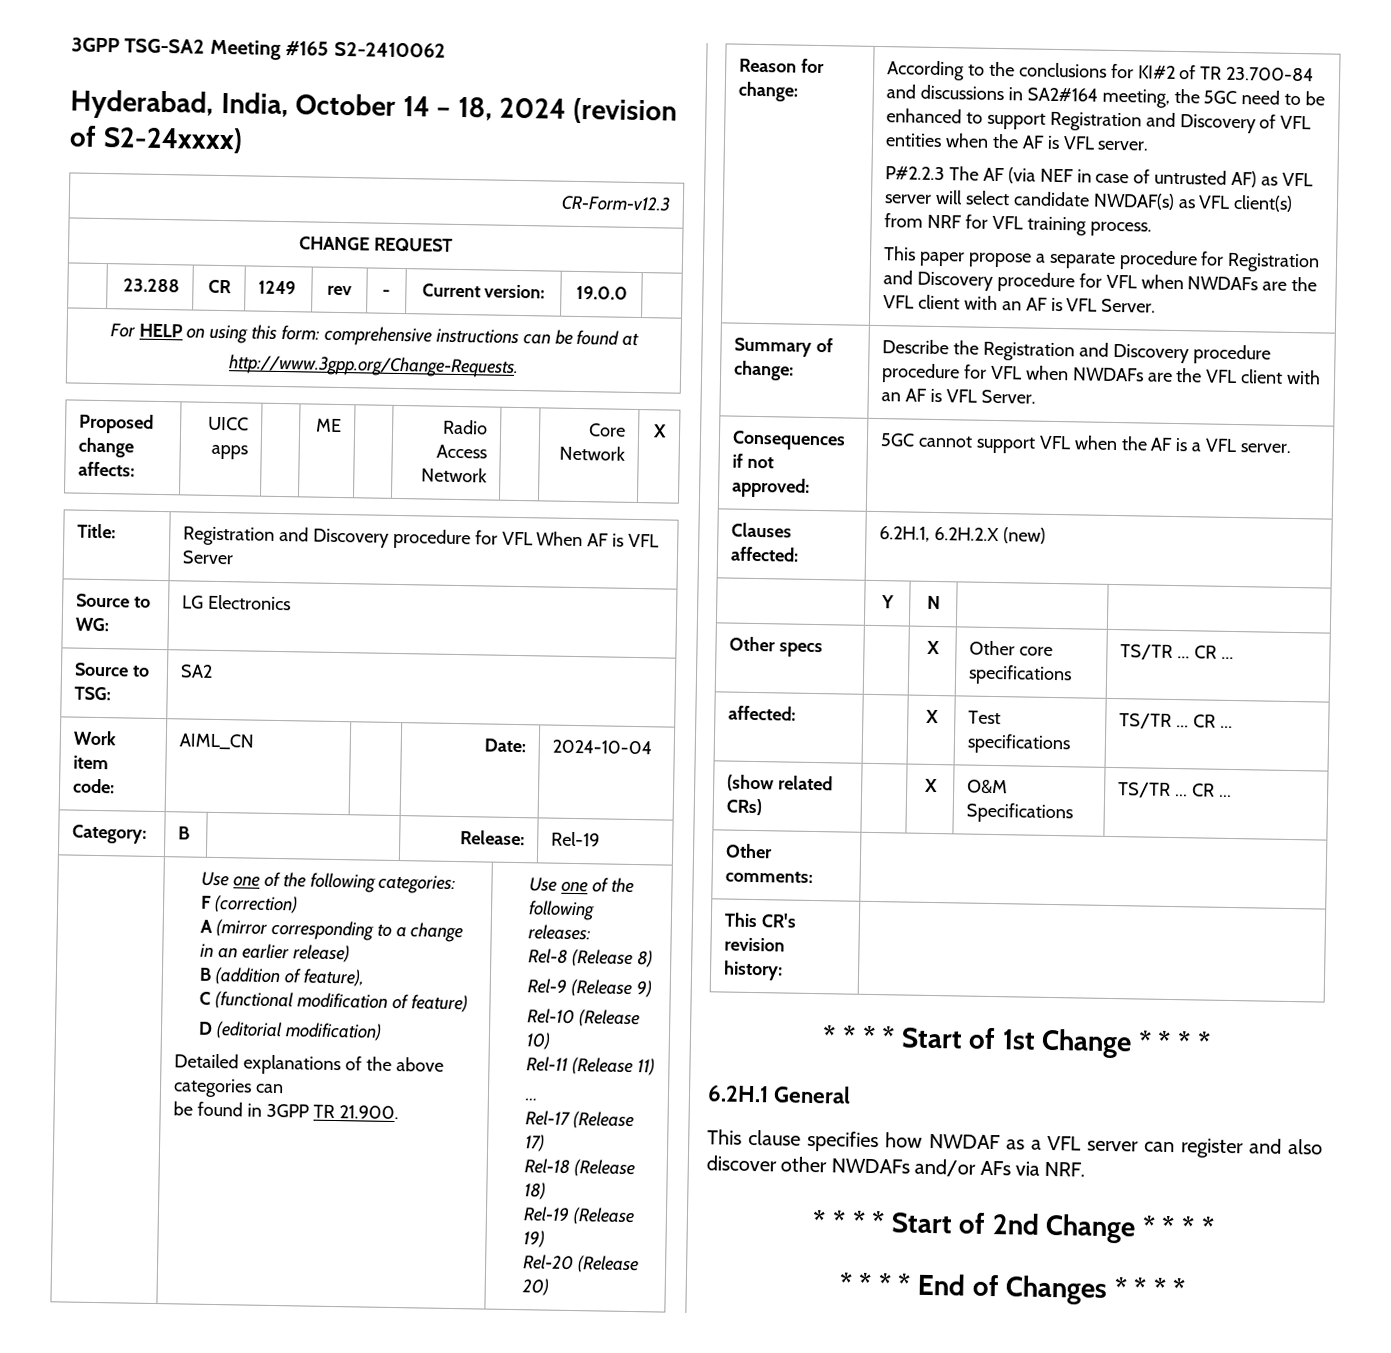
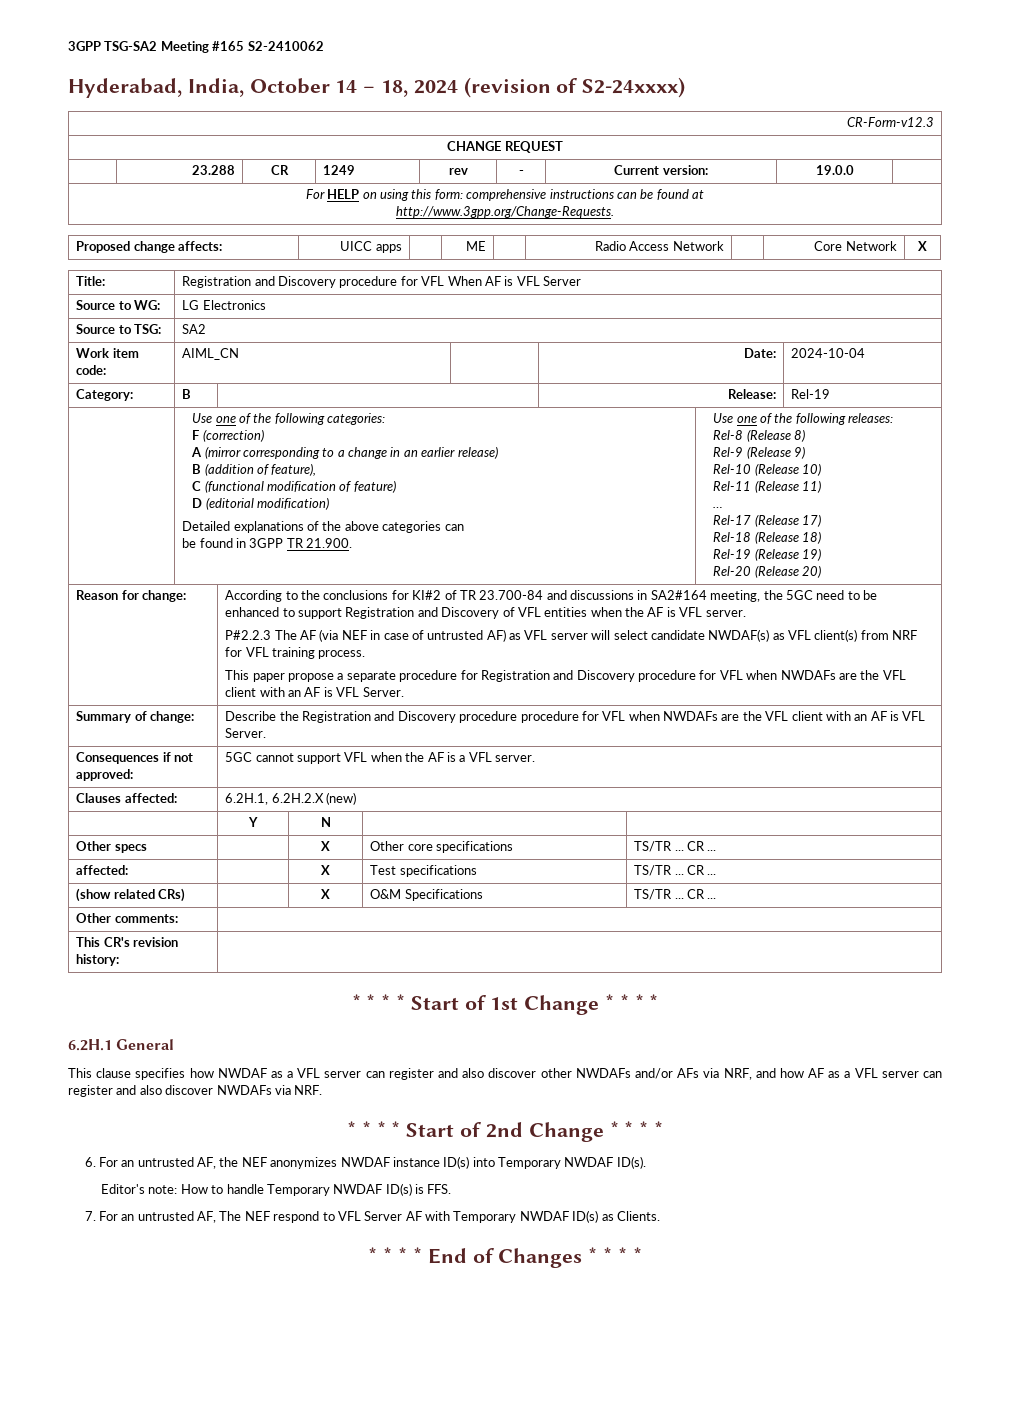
(1040, 1168) none -> [723,1068,943,1080] [68,1085,291,1097] NRF, and how AF as a VFL server can register and also discover NWDAFs via
(1215, 1227) none -> [84,1156,646,1169] [101,1183,452,1196] [84,1210,660,1223] // 6. For an untrusted AF, the NEF anonymizes NWDAF instance ID(s) into Temporary NWDAF ID(s). // Editor's note: How to handle Temporary NWDAF ID(s) is FFS. // 7. For an untrusted AF, The NEF respond to VFL Server AF with Temporary NWDAF ID(s) as Clients.

